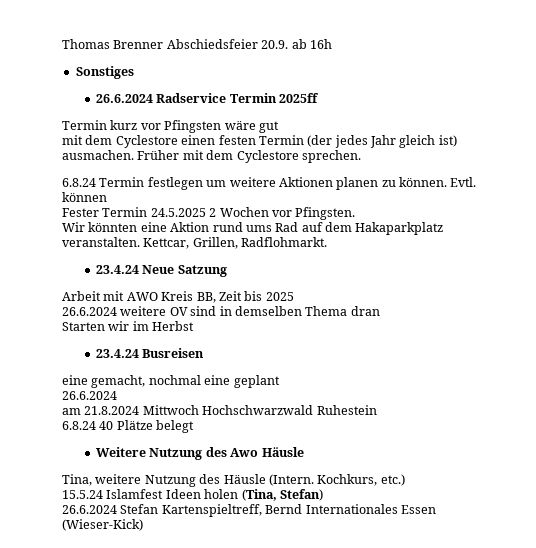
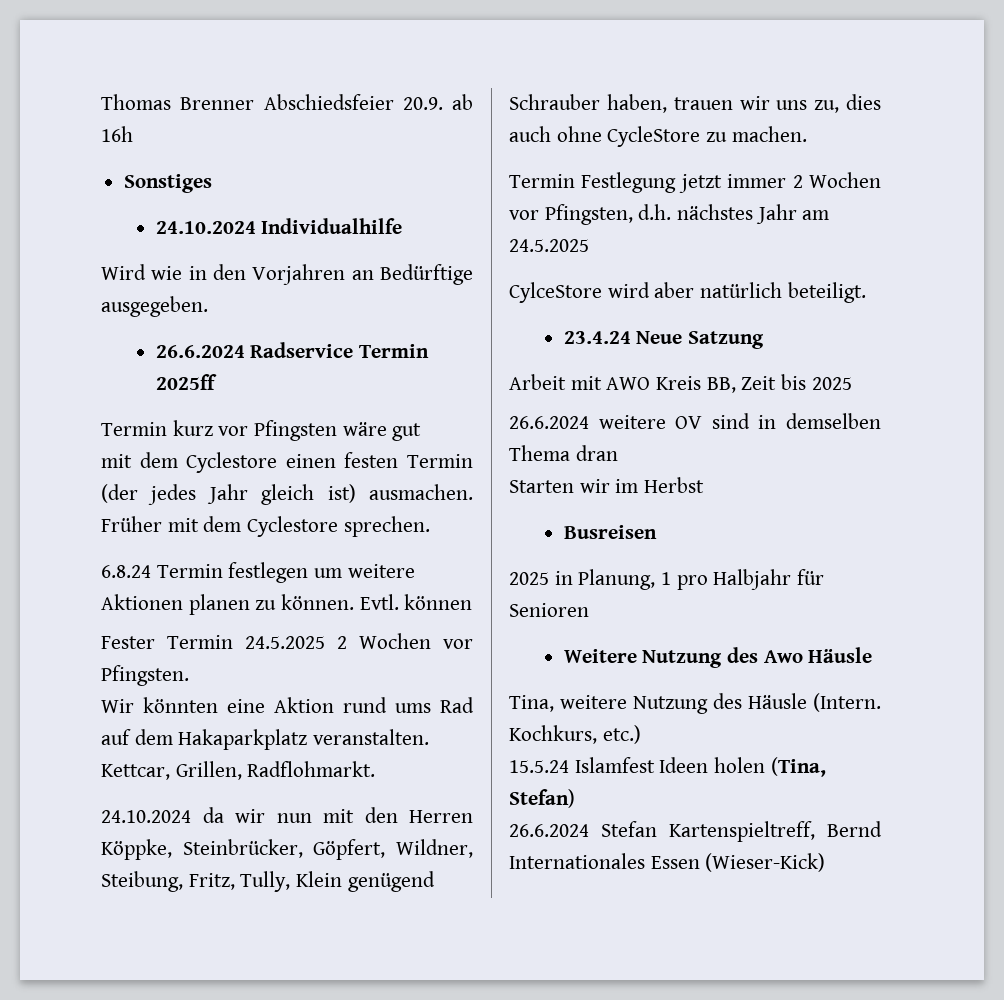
(134, 72) none -> [155,218,403,234] [101,264,474,285] [101,296,208,317] // 24.10.2024 Individualhilfe // Wird wie in den Vorjahren an Bedürftige ausgegeben.
(328, 242) none -> [101,807,473,823] [101,839,474,860] [101,871,435,892] [509,94,881,113] [509,126,807,147] [509,172,881,193] [509,204,830,225] [509,239,589,252] [509,282,866,303] // 24.10.2024 da wir nun mit den Herren Köppke, Steinbrücker, Göpfert, Wildner, Steibung, Fritz, Tully, Klein genügend Schrauber haben, trauen wir uns zu, dies auch ohne CycleStore zu machen. // Termin Festlegung jetzt immer 2 Wochen vor Pfingsten, d.h. nächstes Jahr am 24.5.2025 // CylceStore wird aber natürlich beteiligt.
[96,349,140,358] 23.4.24 -> (705, 485) none
[62,375,280,388] [62,391,117,400] [62,405,377,415] [62,420,195,433] eine gemacht, nochmal eine geplant // 26.6.2024 // am 21.8.2024 Mittwoch Hochschwarzwald Ruhestein // 6.8.24 40 Plätze belegt -> [509,569,825,590] [509,603,589,617] 2025 in Planung, 1 pro Halbjahr für Senioren

